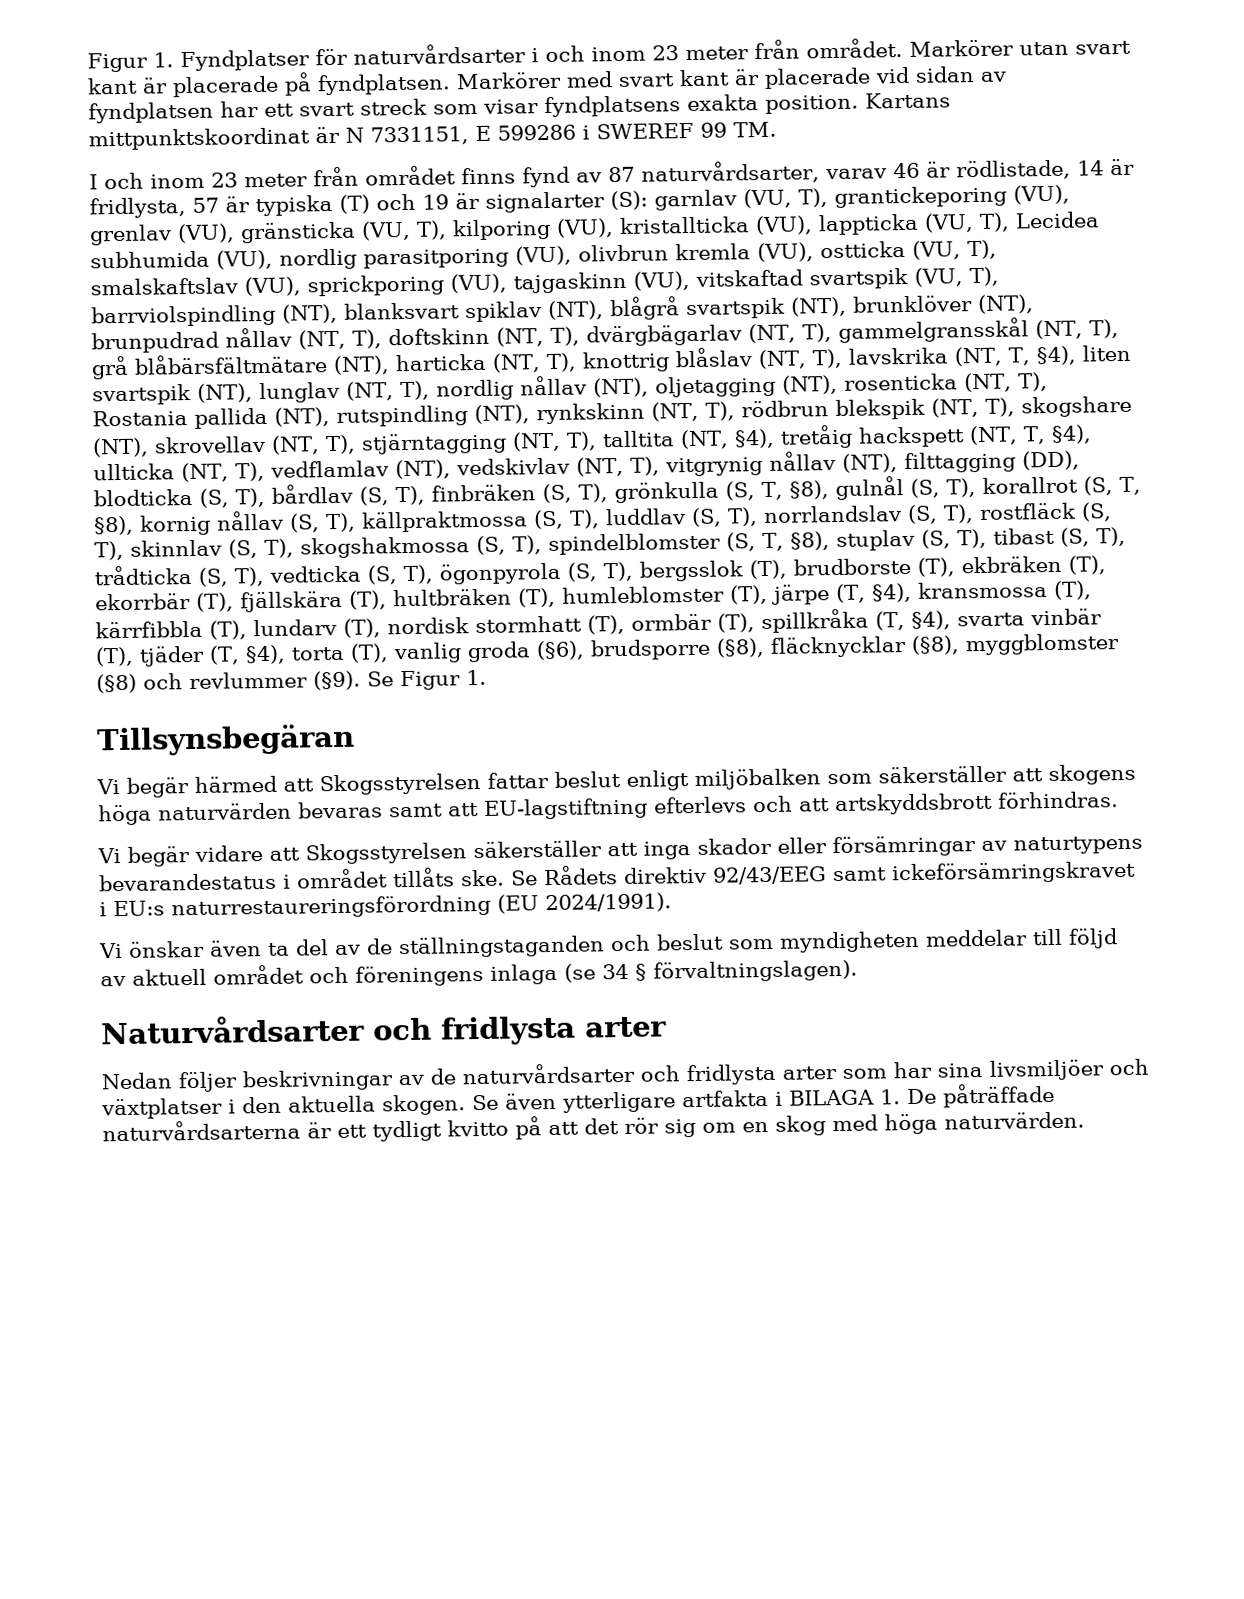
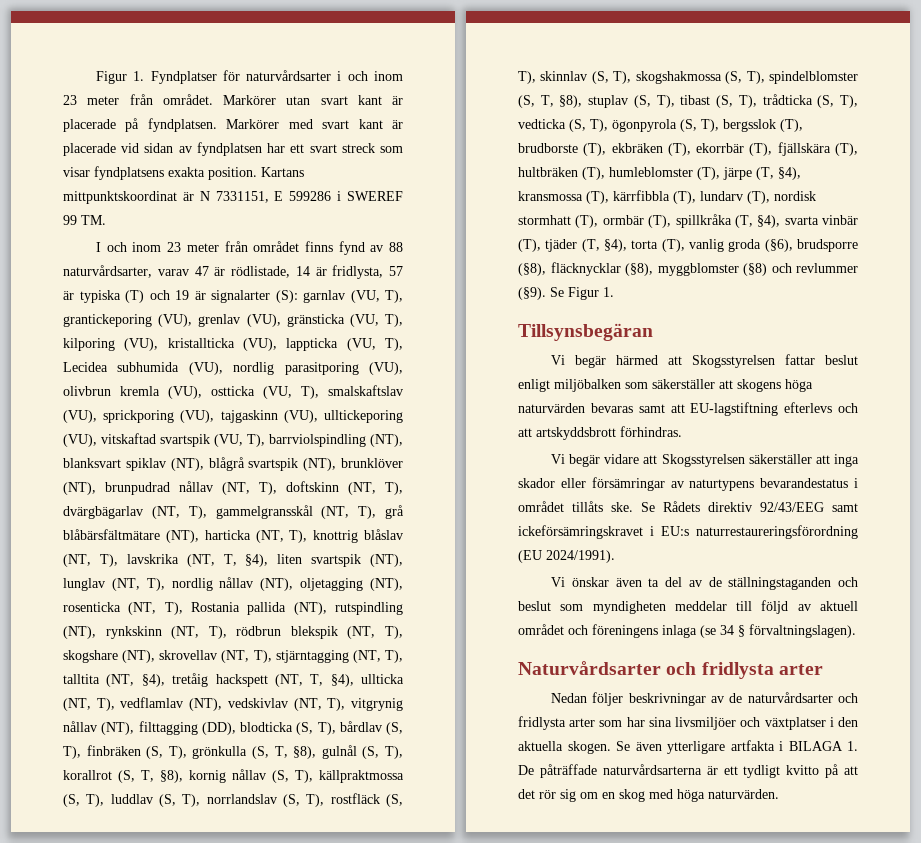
[608,166,635,183] 87 -> [389,242,403,252] 88
[892,162,920,179] 46 -> [194,266,209,276] 47
(690, 281) none -> [324,410,403,423] [63,434,97,447] ulltickeporing (VU),

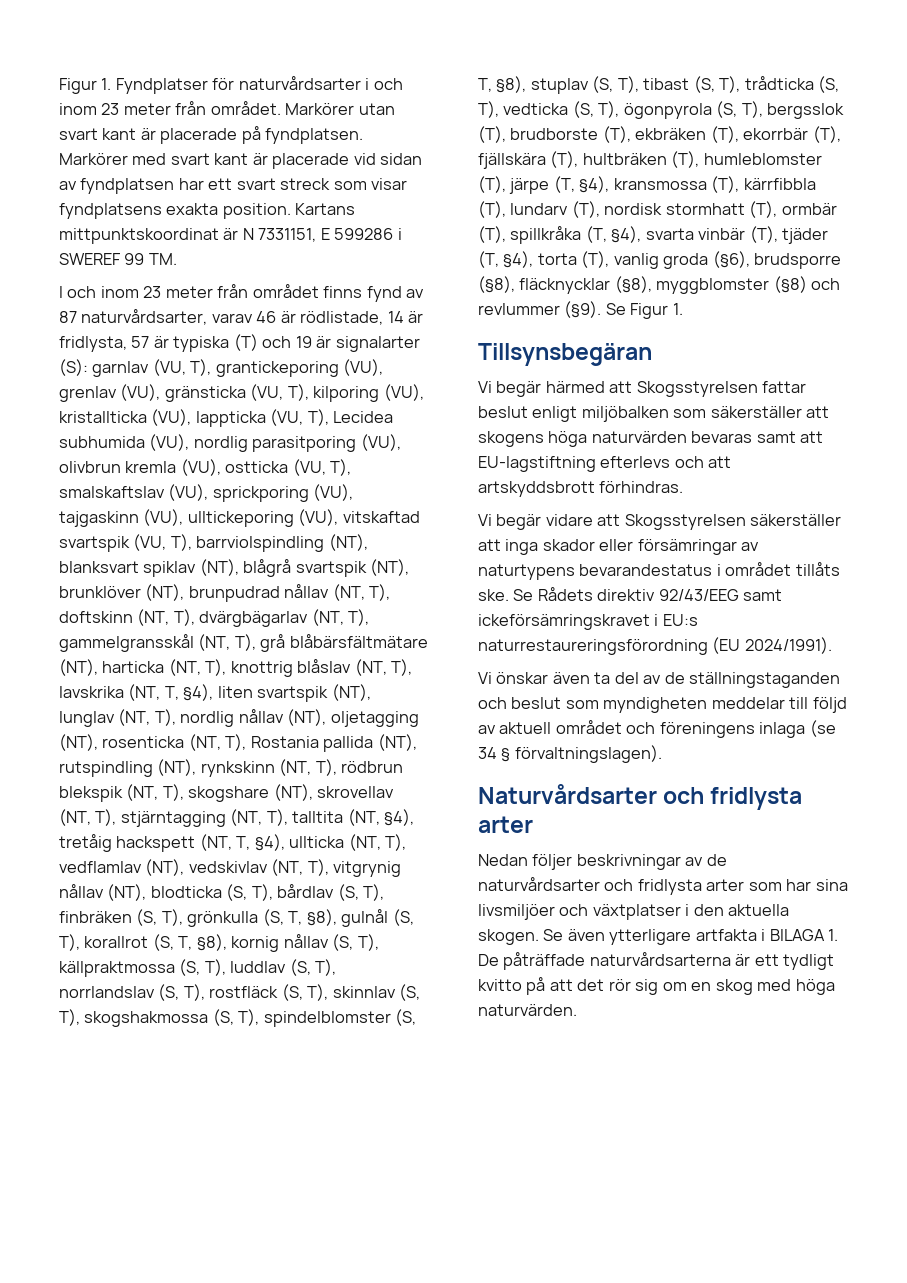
[389,242,403,252] 88 -> [59,311,77,323] 87
[194,266,209,276] 47 -> [256,311,277,323] 46
[138,721,236,735] filttagging (DD), -> (147, 892) none

